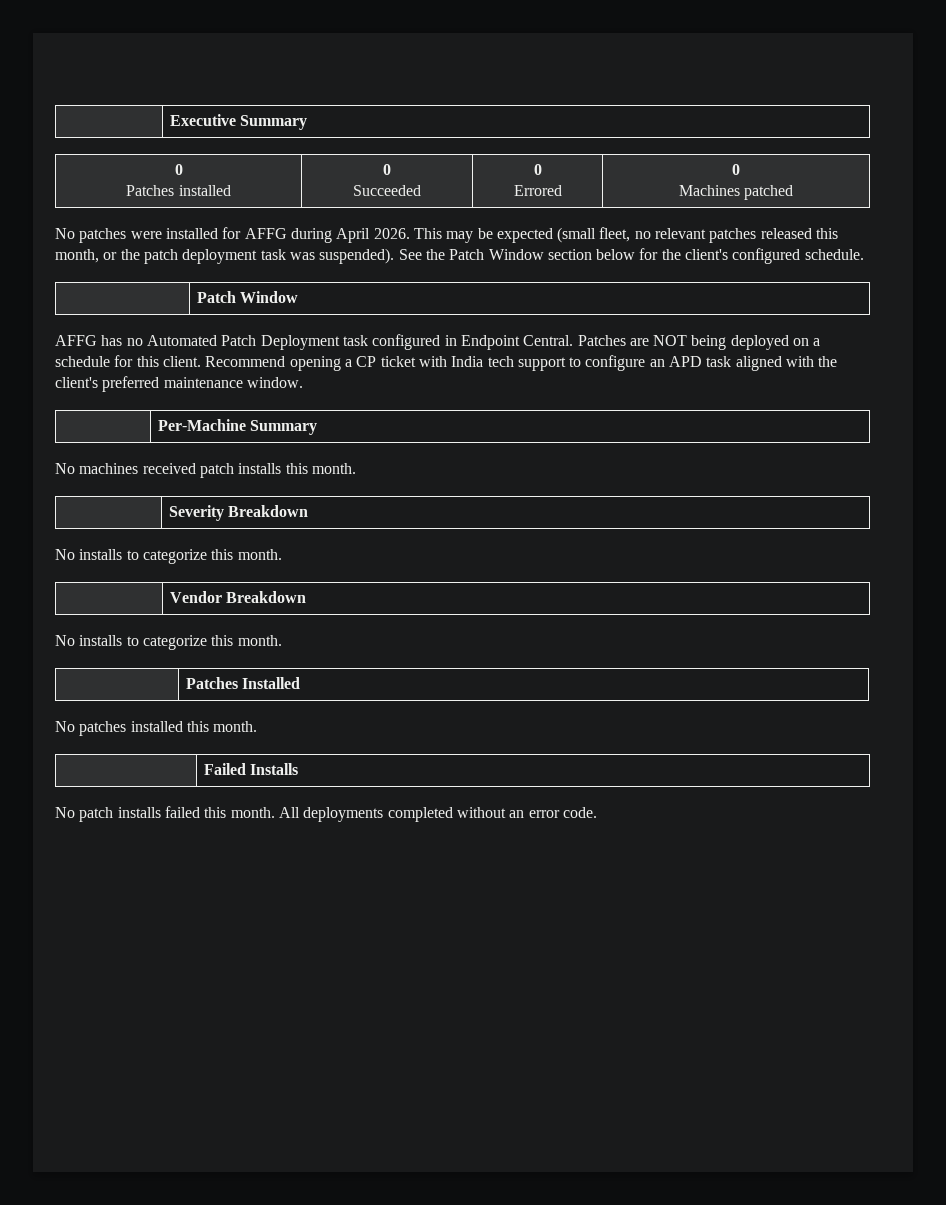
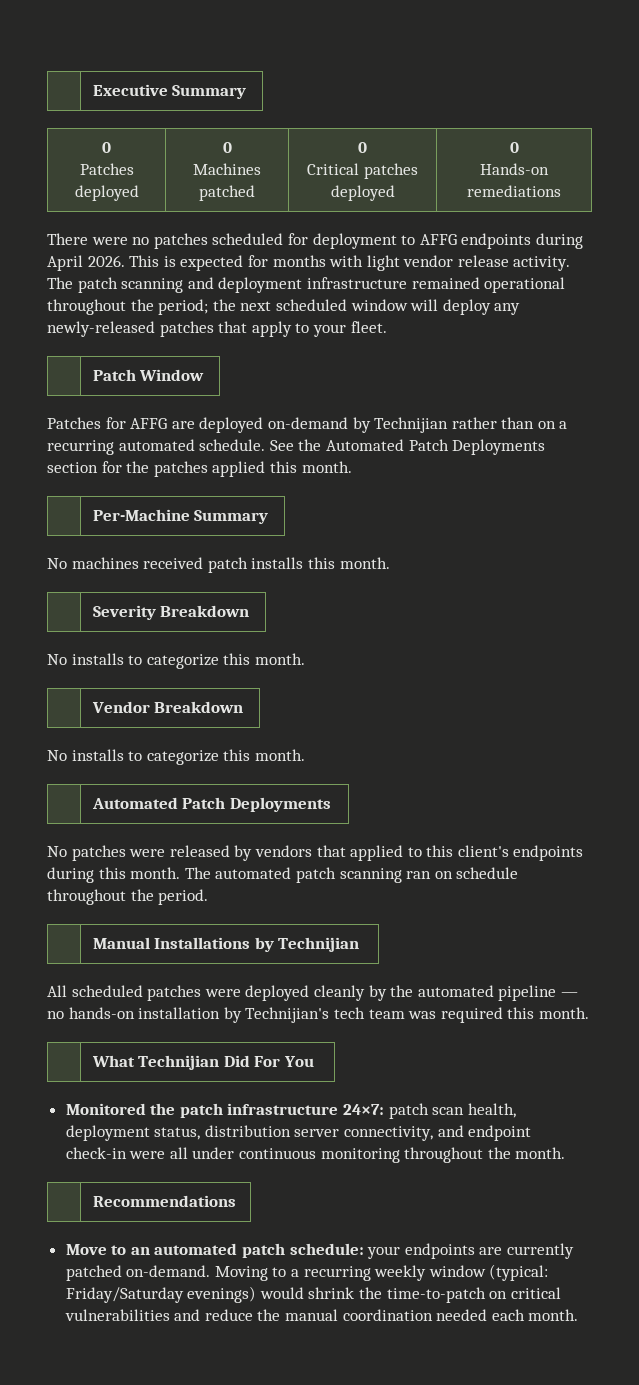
[178,185,231,196] [383,164,392,175] [353,185,422,196] [533,164,542,175] [513,185,562,196] [732,164,740,175] [678,185,794,200] [55,227,839,243] [55,248,864,264] [196,291,299,303] [55,334,821,350] [55,355,838,371] [55,376,303,392] installed | 0 // Succeeded | 0 // Errored | 0 // Machines patched // No patches were installed for AFFG during April 2026. This may be expected (small fleet, no relevant patches released this month, or the patch deployment task was suspended). See the Patch Window section below for the client's configured schedule. // | Patch Window // AFFG has no Automated Patch Deployment task configured in Endpoint Central. Patches are NOT being deployed on a schedule for this client. Recommend opening a CP ticket with India tech support to configure an APD task aligned with the client's preferred maintenance window. -> [74,185,139,201] [222,142,232,153] [193,163,261,175] [199,185,255,201] [358,142,367,153] [307,163,418,179] [330,185,395,201] [509,142,519,153] [480,163,549,175] [467,185,561,197] [47,233,583,249] [47,255,571,271] [47,277,566,293] [47,299,521,315] [47,321,387,337] [92,369,205,381] [47,417,568,433] [47,439,546,455] [47,461,352,477] deployed | 0 // Machines patched | 0 // Critical patches deployed | 0 // Hands-on remediations // There were no patches scheduled for deployment to AFFG endpoints during April 2026. This is expected for months with light vendor release activity. The patch scanning and deployment infrastructure remained operational throughout the period; the next scheduled window will deploy any newly-released patches that apply to your fleet. // | Patch Window // Patches for AFFG are deployed on-demand by Technijian rather than on a recurring automated schedule. See the Automated Patch Deployments section for the patches applied this month.
[185,677,301,689] [55,721,258,736] [203,763,299,775] [55,806,597,822] Patches Installed // No patches installed this month. // | Failed Installs // No patch installs failed this month. All deployments completed without an error code. -> [91,797,331,812] [47,845,584,861] [47,867,519,883] [47,889,209,905] [92,937,360,952] [47,985,578,1001] [47,1007,589,1023] [91,1055,315,1070] [65,1103,516,1119] [65,1125,532,1141] [65,1147,566,1163] [92,1195,236,1207] [65,1243,575,1259] [65,1264,549,1281] [65,1286,561,1303] [64,1309,579,1321] Automated Patch Deployments // No patches were released by vendors that applied to this client's endpoints during this month. The automated patch scanning ran on schedule throughout the period. // | Manual Installations by Technijian // All scheduled patches were deployed cleanly by the automated pipeline — no hands-on installation by Technijian's tech team was required this month. // | What Technijian Did For You // Monitored the patch infrastructure 24×7: patch scan health, deployment status, distribution server connectivity, and endpoint check-in were all under continuous monitoring throughout the month. // | Recommendations // Move to an automated patch schedule: your endpoints are currently patched on-demand. Moving to a recurring weekly window (typical: Friday/Saturday evenings) would shrink the time-to-patch on critical vulnerabilities and reduce the manual coordination needed each month.

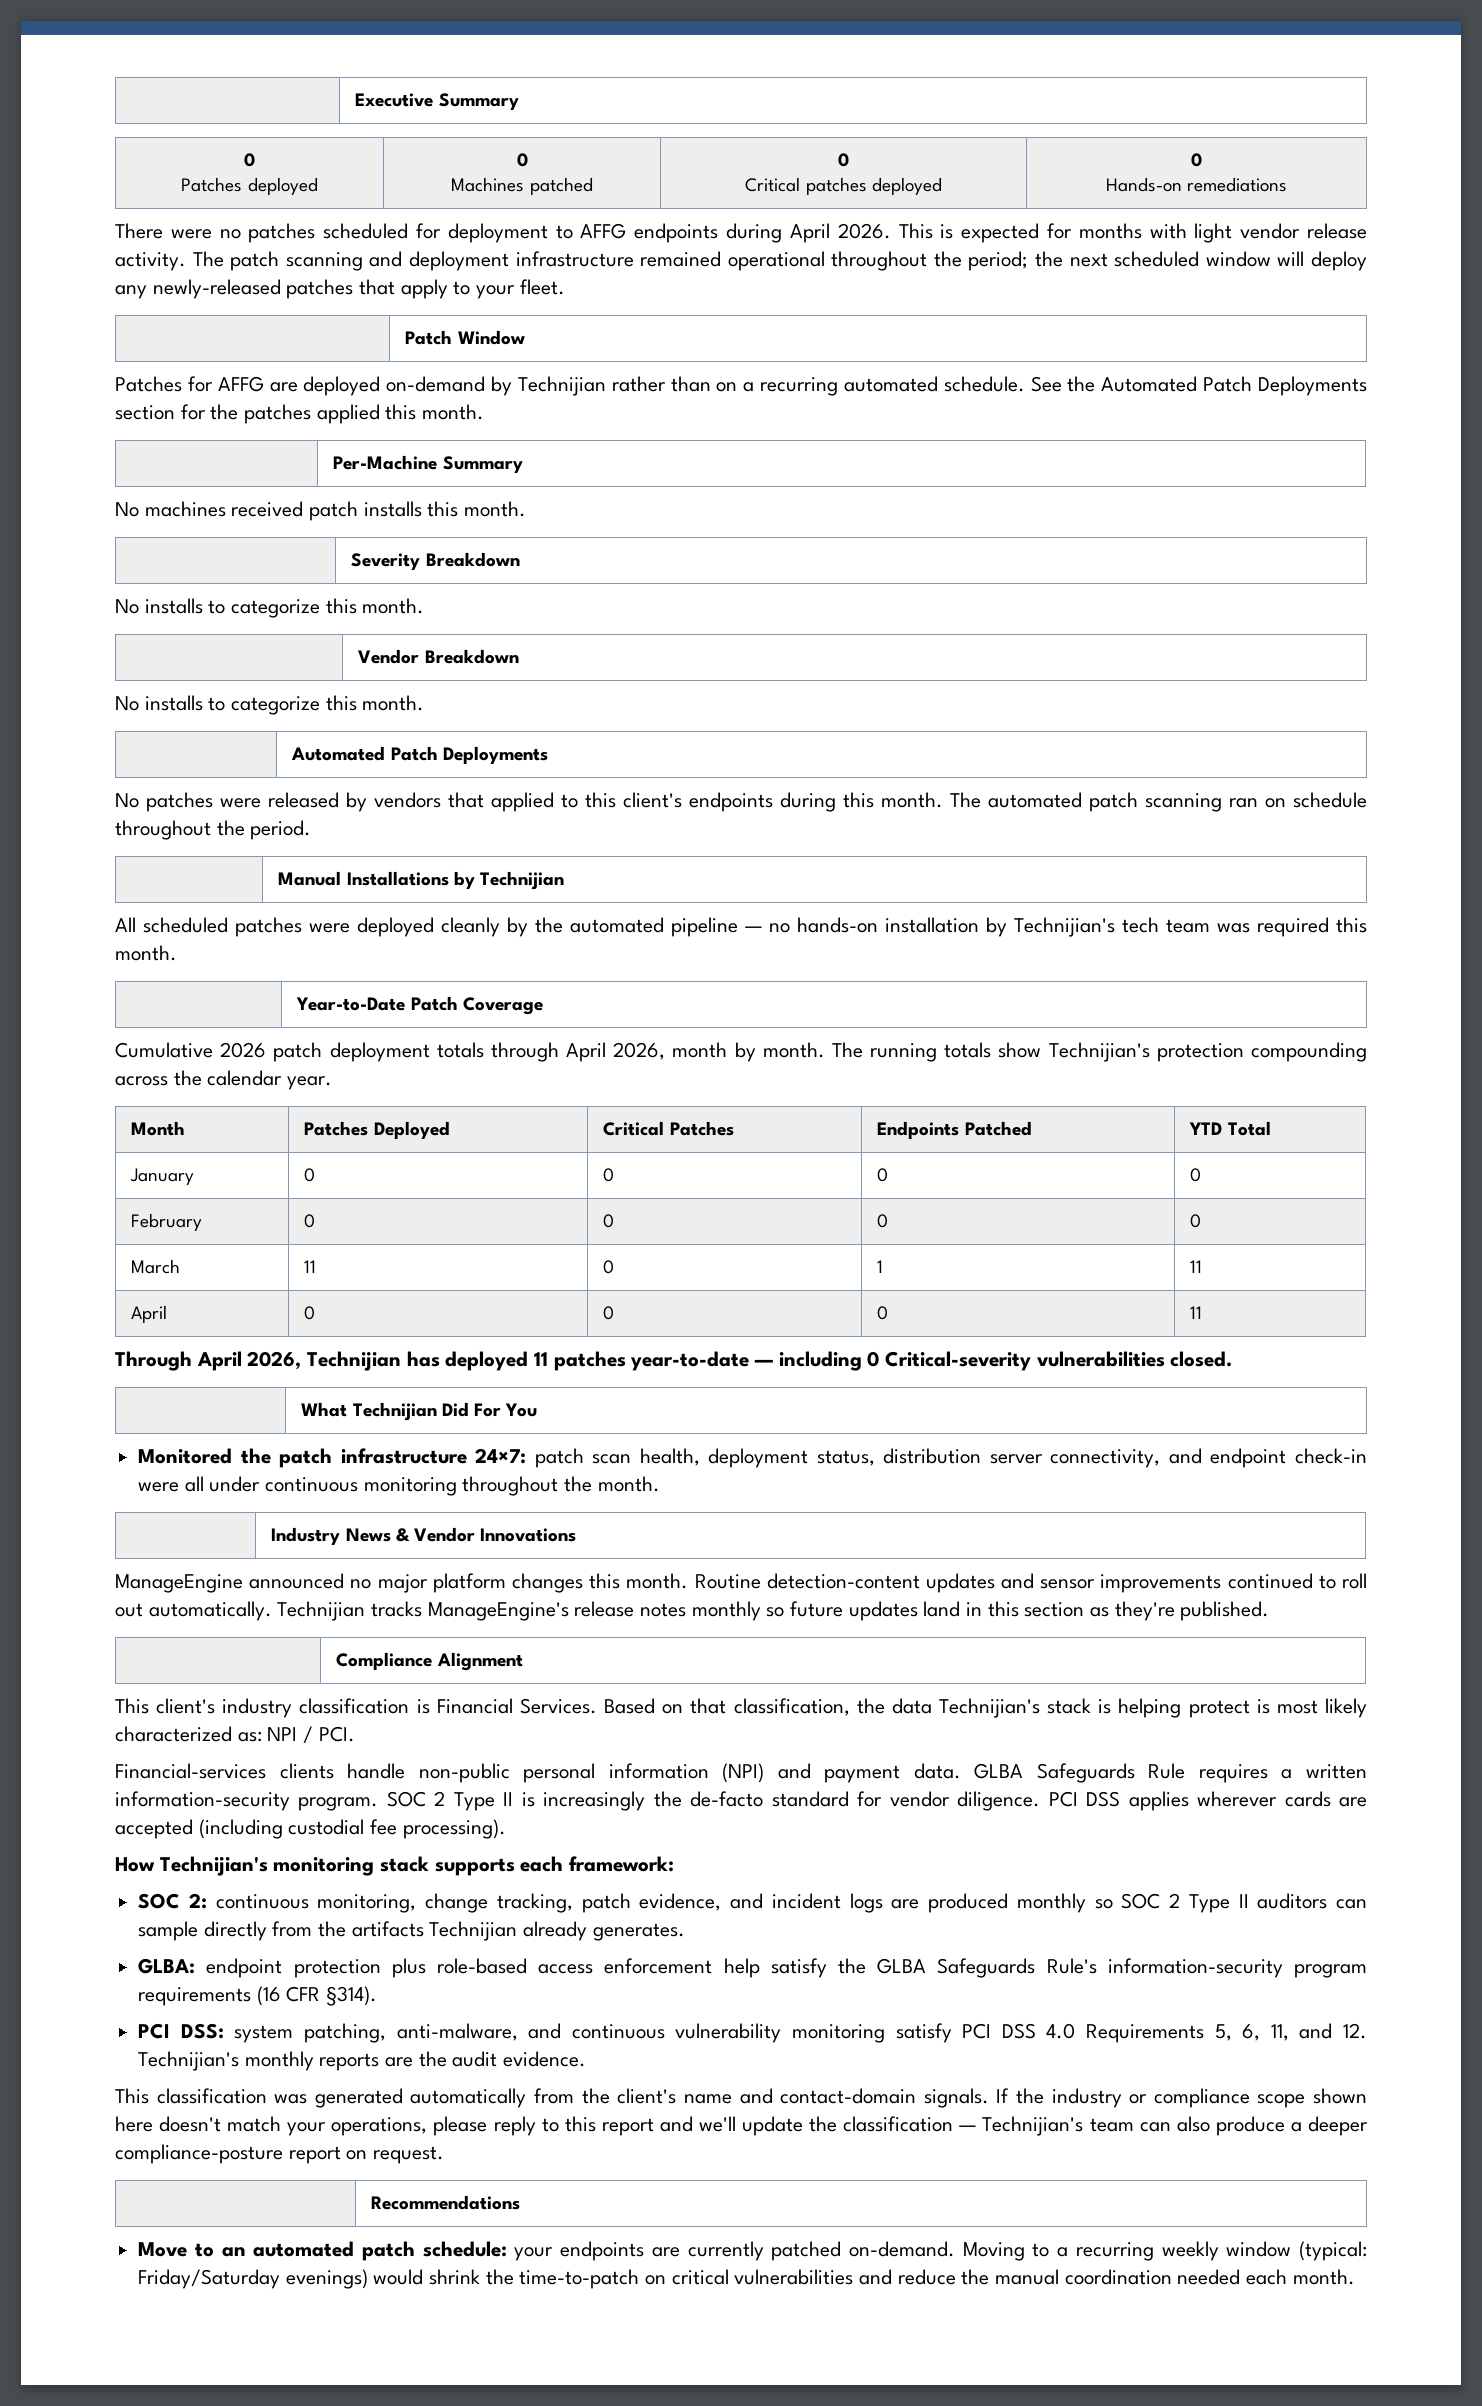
(589, 1013) none -> [296,996,543,1015] [115,1042,1367,1062] [115,1070,333,1090] [131,1121,186,1136] [304,1121,450,1139] [603,1121,734,1136] [877,1121,1032,1139] [1189,1121,1271,1136] [130,1168,195,1185] [304,1168,316,1182] [603,1168,615,1182] [877,1168,889,1182] [1190,1168,1202,1182] [131,1213,203,1231] [304,1214,316,1228] [603,1214,615,1228] [877,1214,889,1228] [1190,1214,1202,1228] [131,1259,181,1274] [304,1260,317,1273] [603,1260,615,1274] [877,1260,884,1273] [1190,1260,1203,1273] [131,1305,168,1323] [304,1306,316,1320] [603,1306,615,1320] [877,1306,889,1320] [1190,1306,1203,1319] [115,1351,1233,1371] // | Year-to-Date Patch Coverage // Cumulative 2026 patch deployment totals through April 2026, month by month. The running totals show Technijian's protection compounding across the calendar year. // Month | Patches Deployed | Critical Patches | Endpoints Patched | YTD Total // January | 0 | 0 | 0 | 0 // February | 0 | 0 | 0 | 0 // March | 11 | 0 | 1 | 11 // April | 0 | 0 | 0 | 11 // Through April 2026, Technijian has deployed 11 patches year-to-date — including 0 Critical-severity vulnerabilities closed.
(566, 1153) none -> [271,1527,576,1545] [115,1573,1367,1593] [115,1601,1270,1621] [336,1652,523,1671] [115,1698,1367,1718] [115,1726,355,1744] [115,1763,1367,1783] [115,1791,1367,1811] [115,1819,506,1839] [115,1856,675,1876] [138,1893,1367,1913] [138,1921,685,1941] [138,1958,1367,1978] [138,1986,378,2006] [138,2023,1368,2043] [138,2051,587,2071] [115,2088,1367,2108] [115,2116,1368,2136] [115,2144,445,2164] // | Industry News & Vendor Innovations // ManageEngine announced no major platform changes this month. Routine detection-content updates and sensor improvements continued to roll out automatically. Technijian tracks ManageEngine's release notes monthly so future updates land in this section as they're published. // | Compliance Alignment // This client's industry classification is Financial Services. Based on that classification, the data Technijian's stack is helping protect is most likely characterized as: NPI / PCI. // Financial-services clients handle non-public personal information (NPI) and payment data. GLBA Safeguards Rule requires a written information-security program. SOC 2 Type II is increasingly the de-facto standard for vendor diligence. PCI DSS applies wherever cards are accepted (including custodial fee processing). // How Technijian's monitoring stack supports each framework: // SOC 2: continuous monitoring, change tracking, patch evidence, and incident logs are produced monthly so SOC 2 Type II auditors can sample directly from the artifacts Technijian already generates. // GLBA: endpoint protection plus role-based access enforcement help satisfy the GLBA Safeguards Rule's information-security program requirements (16 CFR §314). // PCI DSS: system patching, anti-malware, and continuous vulnerability monitoring satisfy PCI DSS 4.0 Requirements 5, 6, 11, and 12. Technijian's monthly reports are the audit evidence. // This classification was generated automatically from the client's name and contact-domain signals. If the industry or compliance scope shown here doesn't match your operations, please reply to this report and we'll update the classification — Technijian's team can also produce a deeper compliance-posture report on request.

